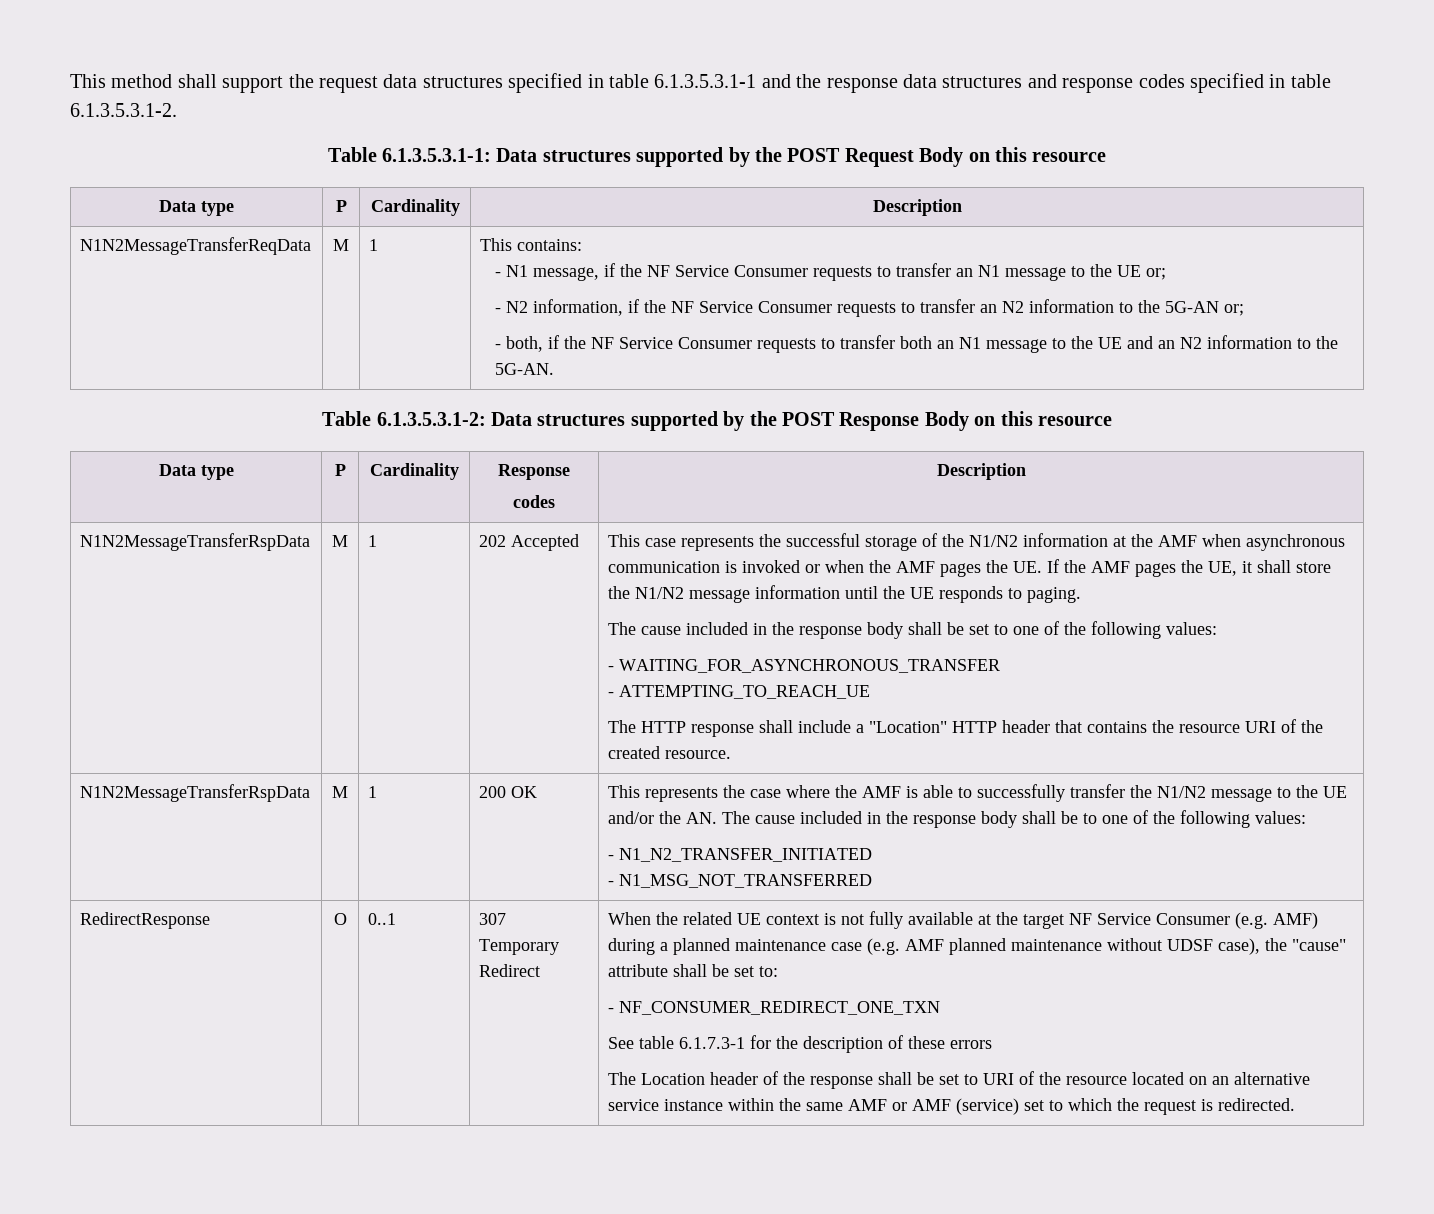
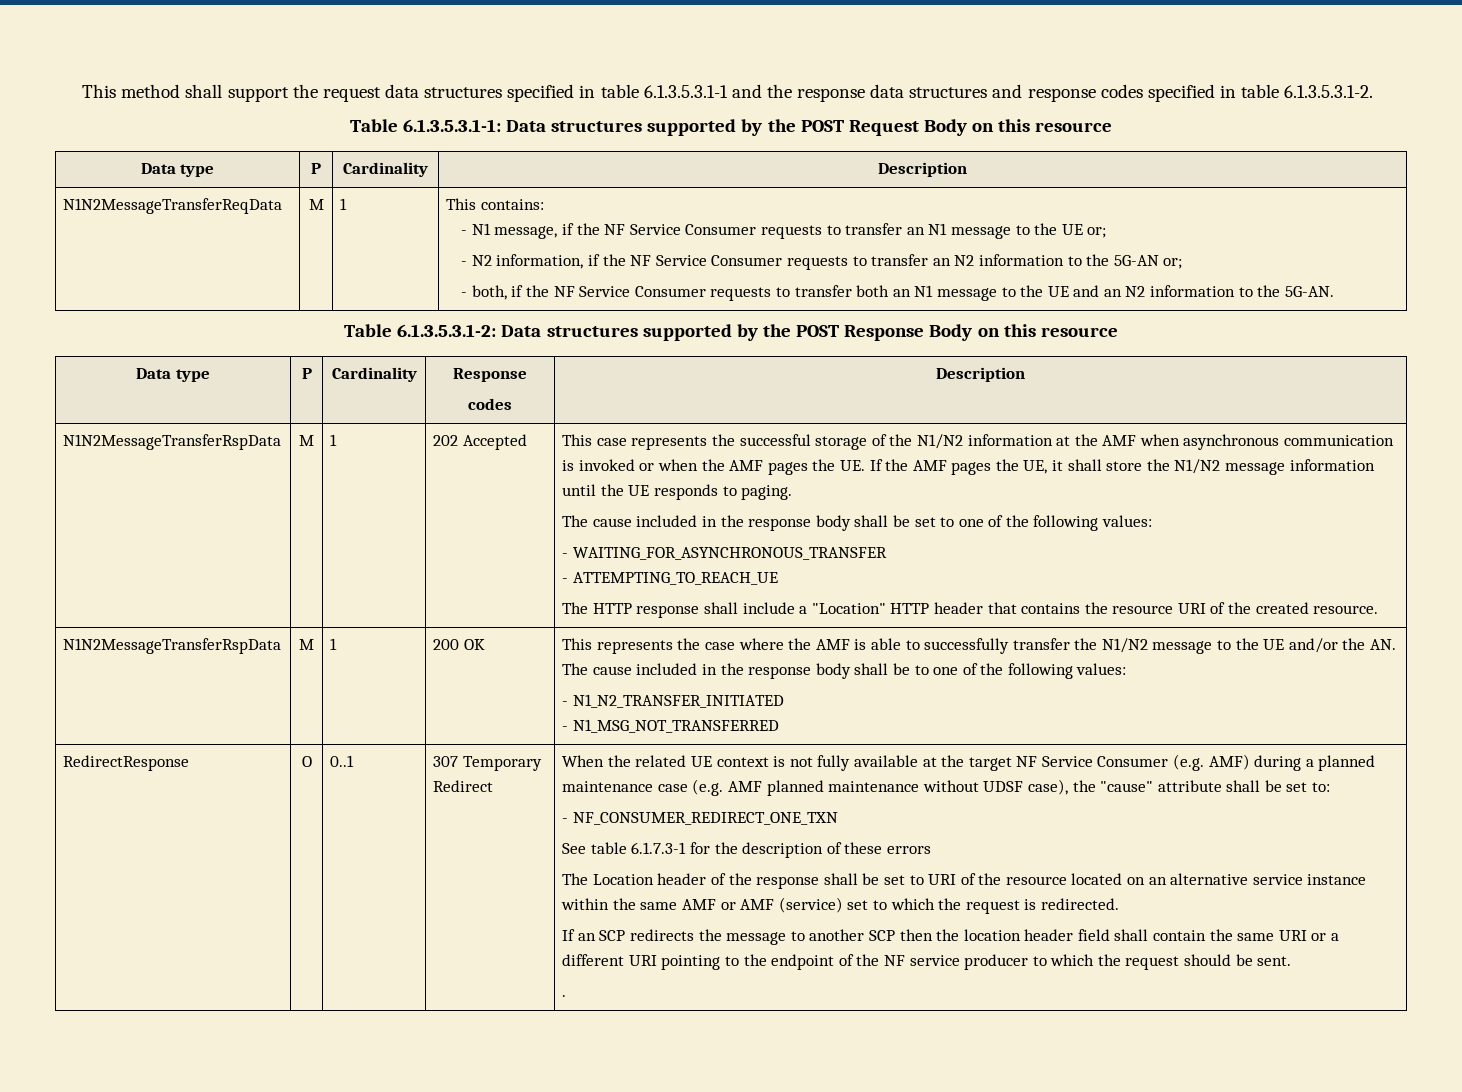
(1296, 1104) none -> [562,929,1340,945] [562,954,1292,970] [562,995,567,997] // If an SCP redirects the message to another SCP then the location header field shall contain the same URI or a different URI pointing to the endpoint of the NF service producer to which the request should be sent. // .

